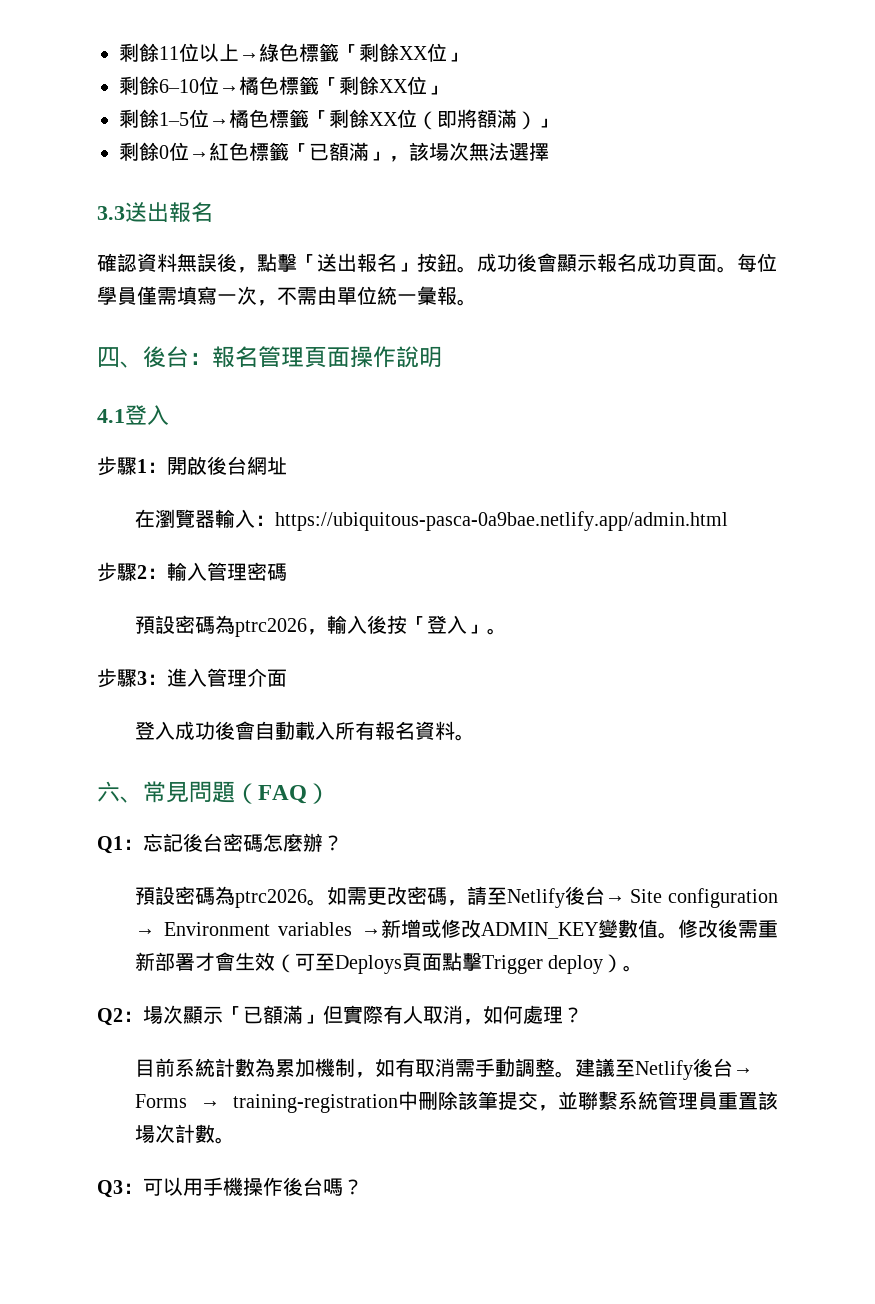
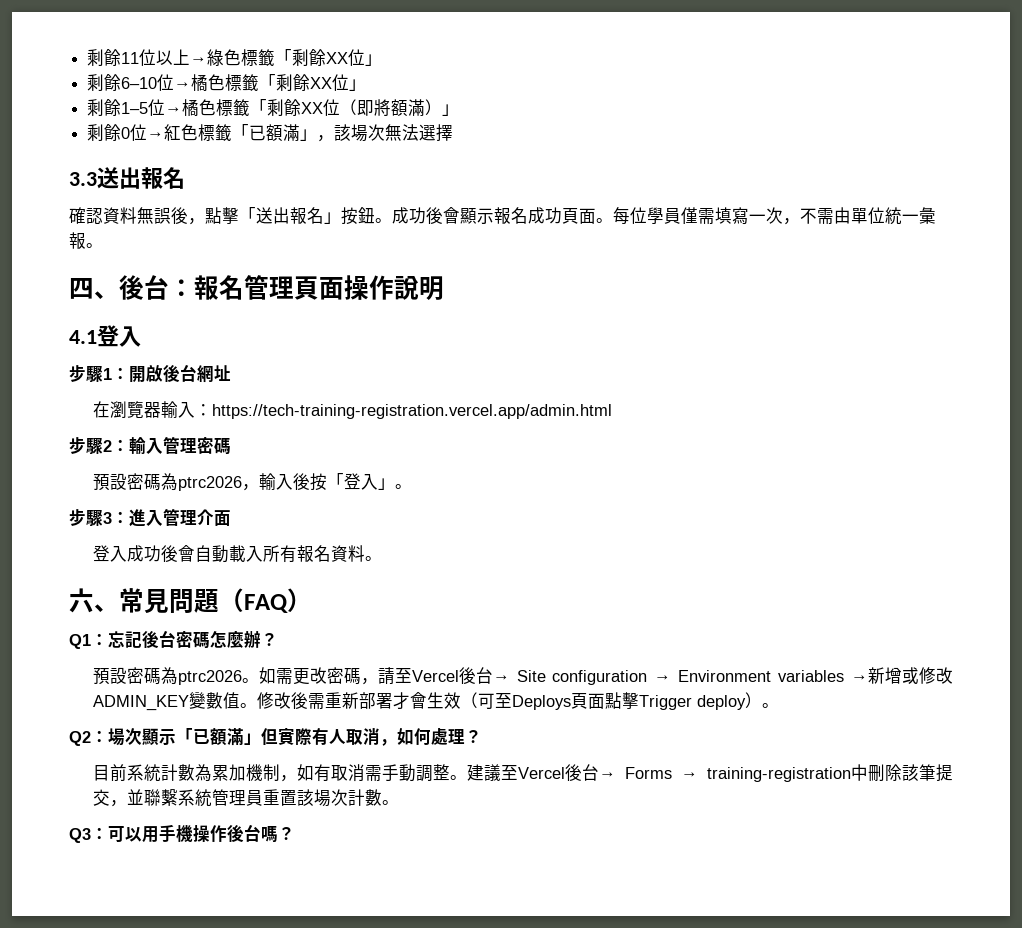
[274,511,728,531] https://ubiquitous-pasca-0a9bae.netlify.app/admin.html -> [211,404,612,419] https://tech-training-registration.vercel.app/admin.html
[506,888,565,908] Netlify -> [411,670,459,682] Vercel
[634,1060,693,1080] Netlify -> [517,767,565,779] Vercel

